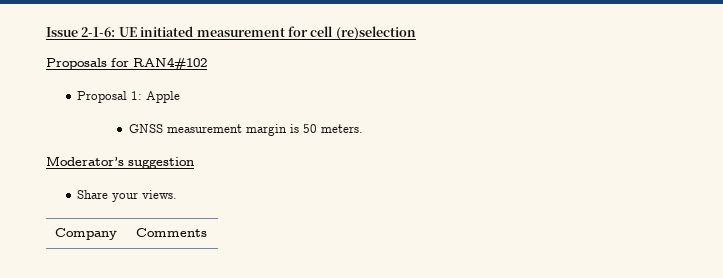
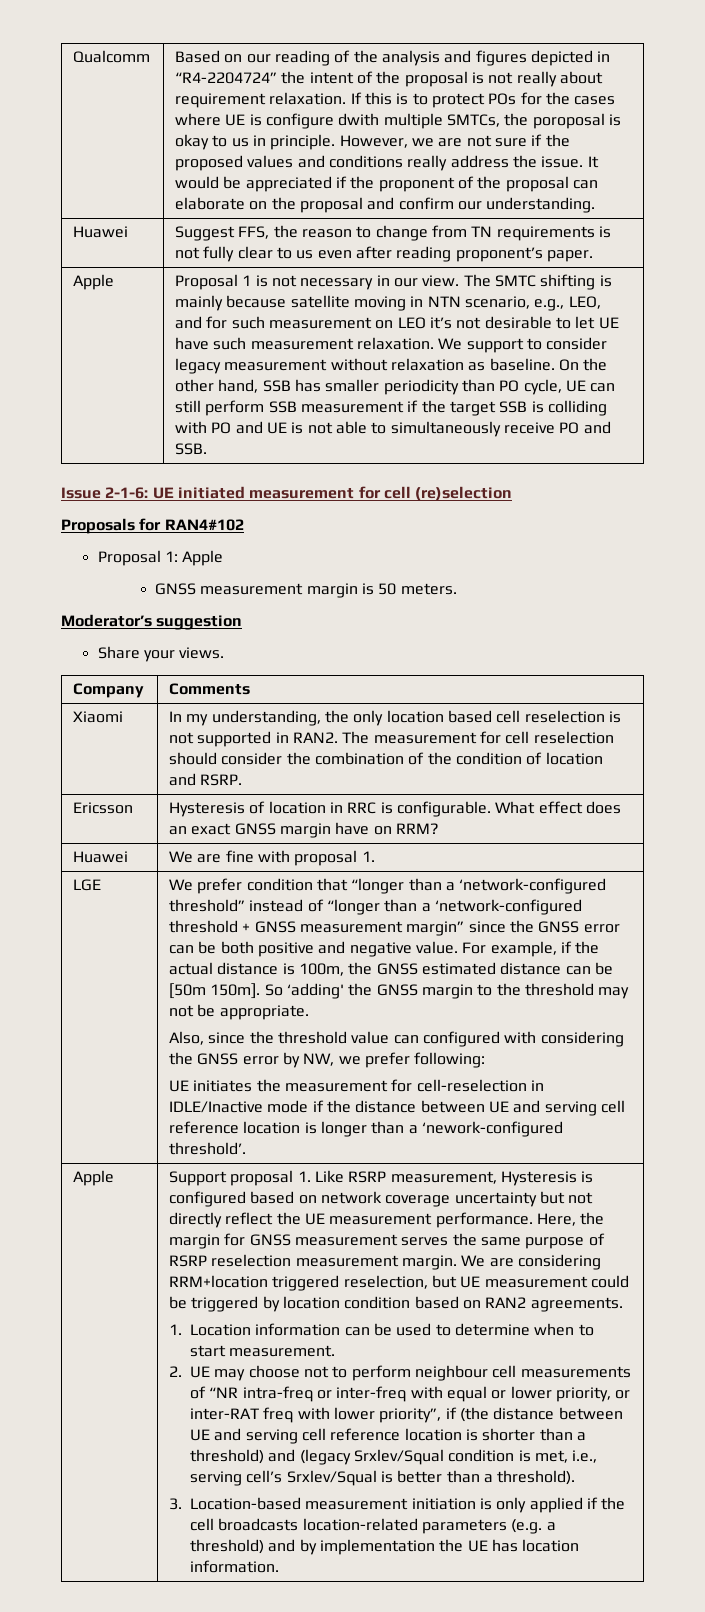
(46, 32) none -> [73,50,151,63] [175,50,611,66] [175,71,603,87] [175,92,616,108] [175,113,621,129] [175,134,570,150] [175,155,599,171] [175,176,598,192] [175,197,596,213] [73,226,129,238] [175,225,611,241] [175,246,593,262] [73,274,115,290] [175,274,612,290] [175,295,601,311] [175,316,619,329] [175,337,608,353] [175,358,608,374] [175,379,616,395] [175,400,607,416] [175,421,611,437] [175,443,208,455] Qualcomm | Based on our reading of the analysis and figures depicted in “R4-2204724” the intent of the proposal is not really about requirement relaxation. If this is to protect POs for the cases where UE is configure dwith multiple SMTCs, the poroposal is okay to us in principle. However, we are not sure if the proposed values and conditions really address the issue. It would be appreciated if the proponent of the proposal can elaborate on the proposal and confirm our understanding. // Huawei | Suggest FFS, the reason to change from TN requirements is not fully clear to us even after reading proponent’s paper. // Apple | Proposal 1 is not necessary in our view. The SMTC shifting is mainly because satellite moving in NTN scenario, e.g., LEO, and for such measurement on LEO it’s not desirable to let UE have such measurement relaxation. We support to consider legacy measurement without relaxation as baseline. On the other hand, SSB has smaller periodicity than PO cycle, UE can still perform SSB measurement if the target SSB is colliding with PO and UE is not able to simultaneously receive PO and SSB. //
(208, 232) none -> [73,711,124,723] [169,710,621,726] [169,731,614,747] [169,752,603,765] [169,773,243,786] [73,802,134,814] [169,801,621,817] [169,822,439,838] [73,851,129,863] [169,850,375,866] [73,879,102,891] [169,878,607,894] [169,899,582,915] [169,920,620,936] [169,941,600,957] [169,962,613,976] [169,983,630,999] [169,1004,309,1020] [169,1031,624,1047] [169,1052,486,1068] [169,1079,544,1092] [169,1100,625,1116] [169,1121,563,1137] [169,1142,247,1155] [73,1170,115,1186] [169,1170,594,1186] [169,1191,594,1207] [169,1212,605,1228] [169,1233,605,1249] [169,1254,601,1270] [169,1275,629,1291] [169,1296,623,1312] [169,1323,594,1336] [190,1345,336,1357] [169,1365,631,1381] [190,1386,631,1402] [190,1407,623,1423] [190,1428,586,1444] [190,1449,598,1465] [190,1470,576,1486] [169,1497,626,1513] [190,1518,556,1534] [190,1539,580,1555] [190,1560,280,1573] // Xiaomi | In my understanding, the only location based cell reselection is not supported in RAN2. The measurement for cell reselection should consider the combination of the condition of location and RSRP. // Ericsson | Hysteresis of location in RRC is configurable. What effect does an exact GNSS margin have on RRM? // Huawei | We are fine with proposal 1. // LGE | We prefer condition that “longer than a ‘network-configured threshold” instead of “longer than a ‘network-configured threshold + GNSS measurement margin” since the GNSS error can be both positive and negative value. For example, if the actual distance is 100m, the GNSS estimated distance can be [50m 150m]. So ‘adding' the GNSS margin to the threshold may not be appropriate. // Also, since the threshold value can configured with considering the GNSS error by NW, we prefer following: // UE initiates the measurement for cell-reselection in IDLE/Inactive mode if the distance between UE and serving cell reference location is longer than a ‘nework-configured threshold’. // Apple | Support proposal 1. Like RSRP measurement, Hysteresis is configured based on network coverage uncertainty but not directly reflect the UE measurement performance. Here, the margin for GNSS measurement serves the same purpose of RSRP reselection measurement margin. We are considering RRM+location triggered reselection, but UE measurement could be triggered by location condition based on RAN2 agreements. // 1. Location information can be used to determine when to start measurement. // 2. UE may choose not to perform neighbour cell measurements of “NR intra-freq or inter-freq with equal or lower priority, or inter-RAT freq with lower priority”, if (the distance between UE and serving cell reference location is shorter than a threshold) and (legacy Srxlev/Squal condition is met, i.e., serving cell’s Srxlev/Squal is better than a threshold). // 3. Location-based measurement initiation is only applied if the cell broadcasts location-related parameters (e.g. a threshold) and by implementation the UE has location information.

